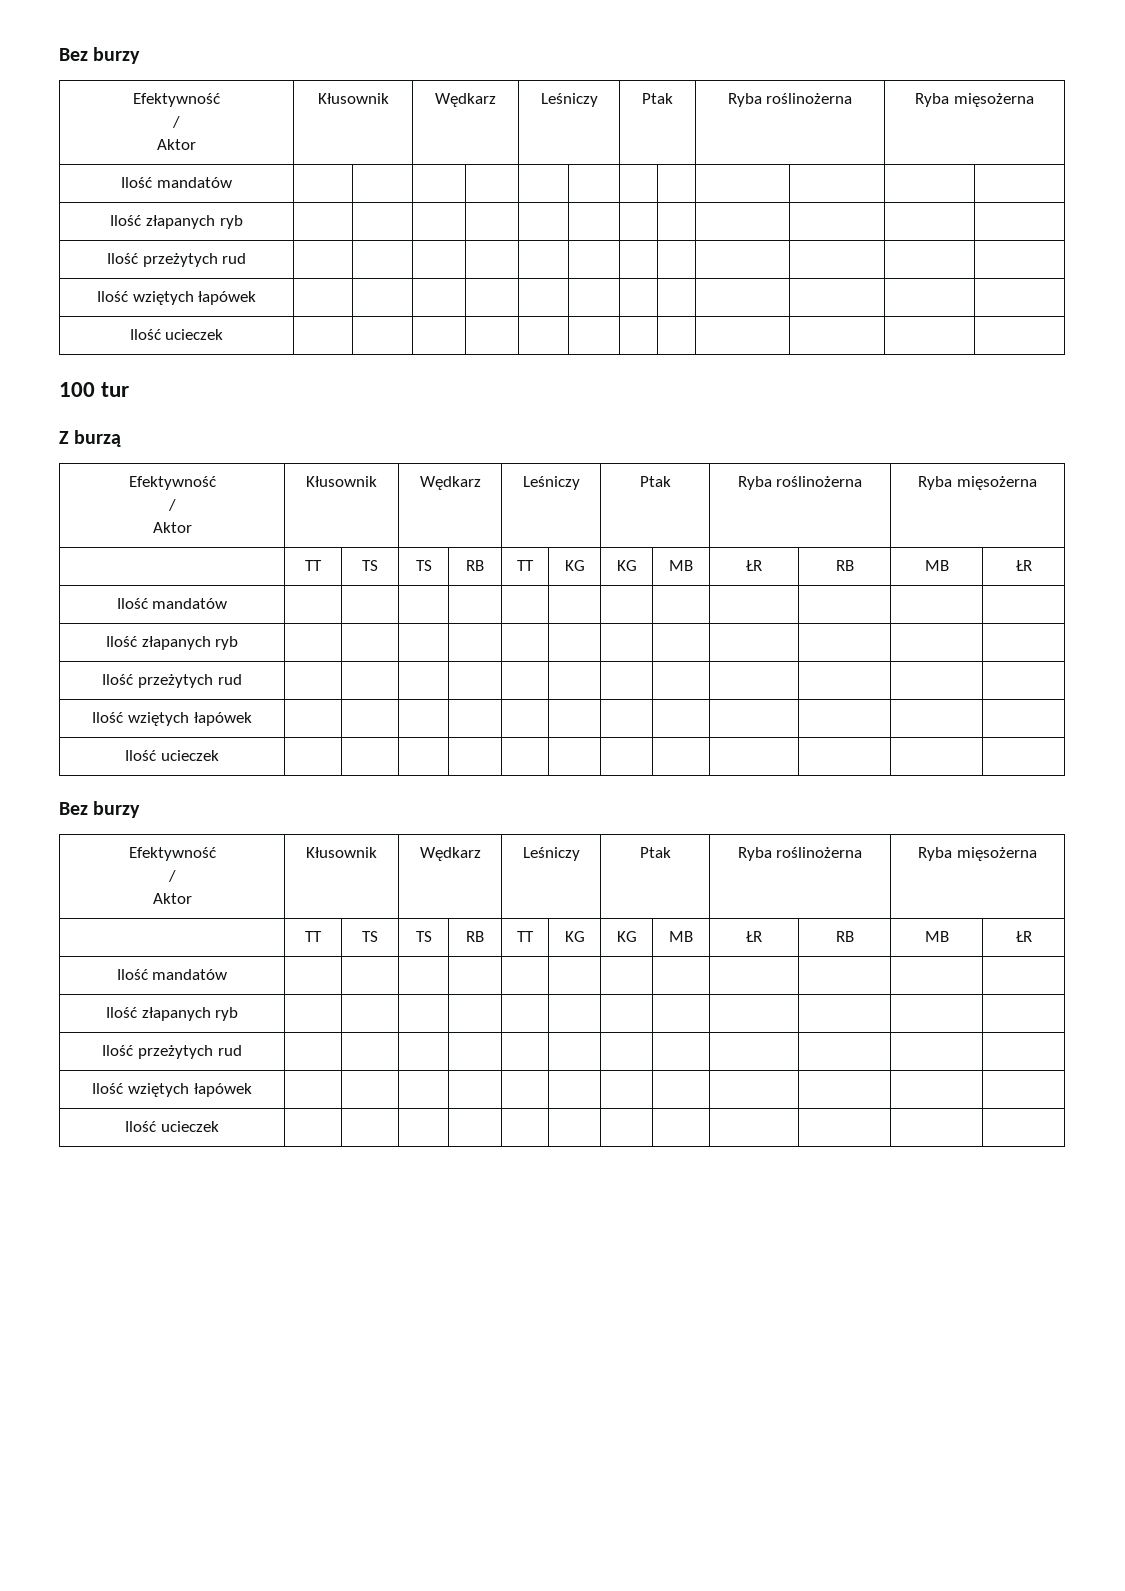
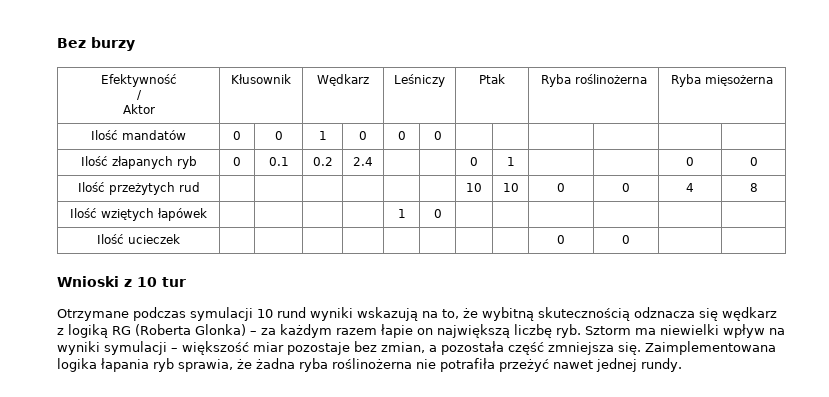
[110,215,243,229] [106,253,247,267] [96,291,257,305] [129,329,224,340] [59,382,130,397] [59,430,122,447] [128,476,216,490] [167,499,176,511] [152,522,192,533] [306,476,377,487] [419,476,481,490] [522,476,580,490] [639,476,671,487] [737,476,863,490] [918,476,1037,490] [305,560,322,571] [362,560,378,571] [415,560,432,571] [466,560,484,571] [517,560,534,571] [564,560,585,571] [616,560,637,571] [669,560,693,571] [746,560,762,571] [835,560,854,571] [924,560,949,571] [1015,560,1032,571] [116,598,228,609] [105,636,239,650] [102,674,242,688] [92,712,252,726] [125,750,219,761] [59,801,141,818] [128,847,216,861] [167,870,176,882] [152,893,192,904] [306,847,377,858] [419,847,481,861] [522,847,580,861] [639,847,671,858] [737,847,863,861] [918,847,1037,861] [305,931,322,942] [362,931,378,942] [415,931,432,942] [466,931,484,942] [517,931,534,942] [564,931,585,942] [616,931,637,942] [669,931,693,942] [746,931,762,942] [835,931,854,942] [924,931,949,942] [1015,931,1032,942] [116,969,228,980] [105,1007,239,1021] [102,1045,242,1059] [92,1083,252,1097] [125,1121,219,1132] | | | | | | | | | | | // Ilość złapanych ryb | | | | | | | | | | | | // Ilość przeżytych rud | | | | | | | | | | | | // Ilość wziętych łapówek | | | | | | | | | | | | // Ilość ucieczek | | | | | | | | | | | | // 100 tur // Z burzą // Efektywność // / // Aktor | Kłusownik | Wędkarz | Leśniczy | Ptak | Ryba roślinożerna | Ryba mięsożerna // | TT | TS | TS | RB | TT | KG | KG | MB | ŁR | RB | MB | ŁR // Ilość mandatów | | | | | | | | | | | | // Ilość złapanych ryb | | | | | | | | | | | | // Ilość przeżytych rud | | | | | | | | | | | | // Ilość wziętych łapówek | | | | | | | | | | | | // Ilość ucieczek | | | | | | | | | | | | // Bez burzy // Efektywność // / // Aktor | Kłusownik | Wędkarz | Leśniczy | Ptak | Ryba roślinożerna | Ryba mięsożerna // | TT | TS | TS | RB | TT | KG | KG | MB | ŁR | RB | MB | ŁR // Ilość mandatów | | | | | | | | | | | | // Ilość złapanych ryb | | | | | | | | | | | | // Ilość przeżytych rud | | | | | | | | | | | | // Ilość wziętych łapówek | | | | | | | | | | | | // Ilość ucieczek | | | | | | | | | | | | -> [233,131,241,140] [274,131,283,140] [318,131,327,140] [359,131,367,140] [397,131,406,140] [433,131,442,140] [80,156,197,169] [233,157,241,166] [268,157,289,166] [312,157,333,166] [353,157,373,166] [470,157,478,166] [506,157,515,166] [686,157,694,166] [749,157,758,166] [77,182,200,195] [466,183,482,192] [502,183,519,192] [557,183,565,192] [622,183,630,192] [686,183,694,192] [749,183,758,192] [70,208,207,221] [397,209,406,218] [433,209,442,218] [97,234,180,244] [557,235,565,244] [622,235,630,244] [57,276,186,287] [57,307,777,321] [57,324,785,338] [57,341,776,355] [57,358,682,372] 0 | 0 | 1 | 0 | 0 | 0 | | | | | | // Ilość złapanych ryb | 0 | 0.1 | 0.2 | 2.4 | | | 0 | 1 | | | 0 | 0 // Ilość przeżytych rud | | | | | | | 10 | 10 | 0 | 0 | 4 | 8 // Ilość wziętych łapówek | | | | | 1 | 0 | | | | | | // Ilość ucieczek | | | | | | | | | 0 | 0 | | // Wnioski z 10 tur // Otrzymane podczas symulacji 10 rund wyniki wskazują na to, że wybitną skutecznością odznacza się wędkarz z logiką RG (Roberta Glonka) – za każdym razem łapie on największą liczbę ryb. Sztorm ma niewielki wpływ na wyniki symulacji – większość miar pozostaje bez zmian, a pozostała część zmniejsza się. Zaimplementowana logika łapania ryb sprawia, że żadna ryba roślinożerna nie potrafiła przeżyć nawet jednej rundy.

